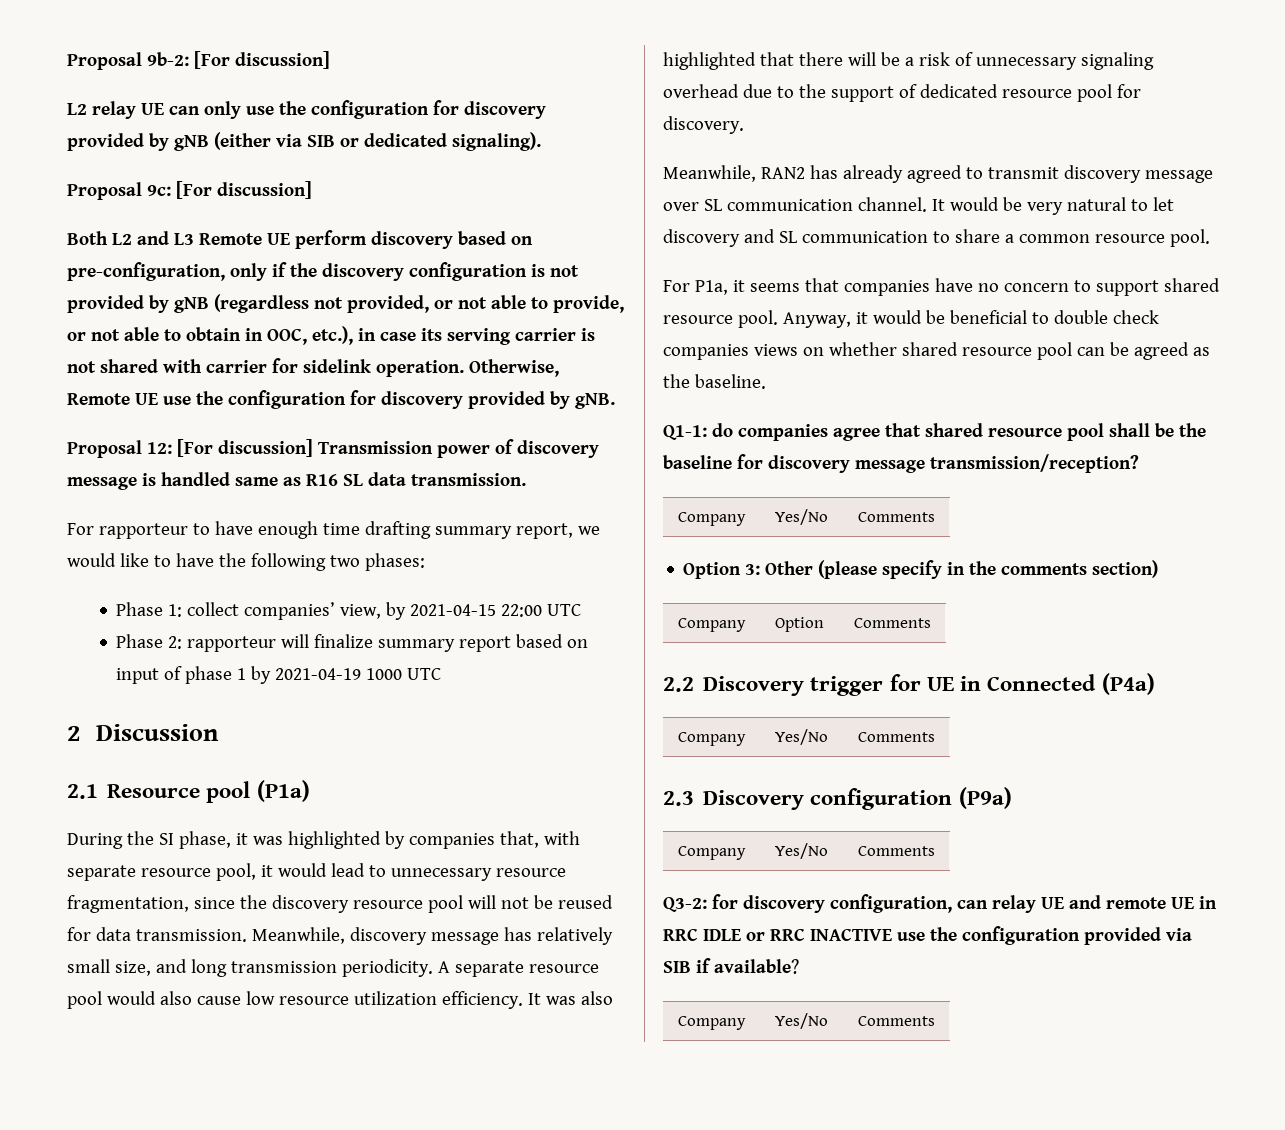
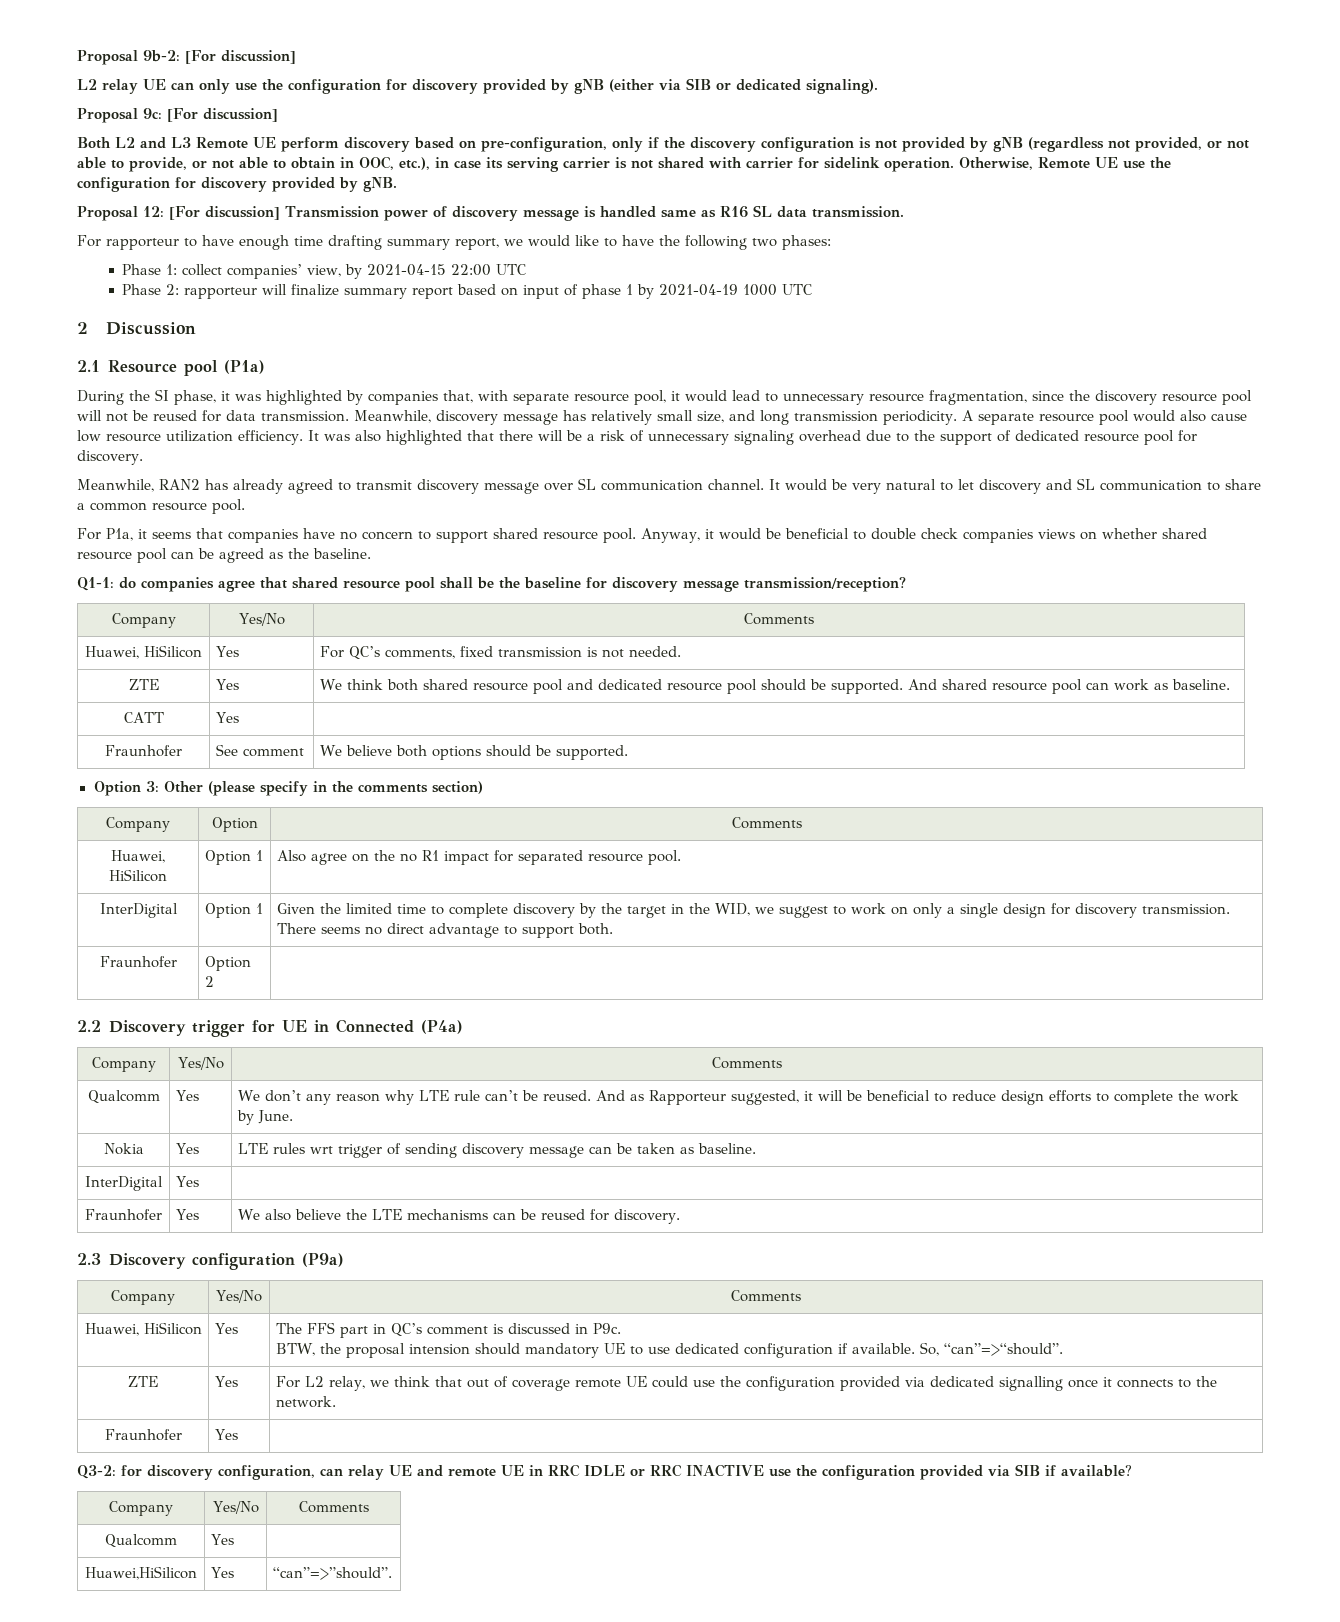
(935, 517) none -> [85,645,202,659] [216,646,240,657] [320,646,682,660] [128,679,159,690] [216,679,240,690] [320,679,1231,694] [123,712,164,723] [216,712,240,723] [105,745,182,757] [216,744,305,757] [320,745,629,760] // Huawei, HiSilicon | Yes | For QC’s comments, fixed transmission is not needed. // ZTE | Yes | We think both shared resource pool and dedicated resource pool should be supported. And shared resource pool can work as baseline. // CATT | Yes | // Fraunhofer | See comment | We believe both options should be supported.
(931, 623) none -> [111,850,165,863] [109,869,167,882] [205,850,264,865] [277,850,682,865] [99,903,178,918] [205,903,264,918] [277,903,1231,918] [277,923,614,938] [99,956,177,968] [205,956,252,971] [205,976,215,987] // Huawei, HiSilicon | Option 1 | Also agree on the no R1 impact for separated resource pool. // InterDigital | Option 1 | Given the limited time to complete discovery by the target in the WID, we suggest to work on only a single design for discovery transmission. There seems no direct advantage to support both. // Fraunhofer | Option 2 |
(935, 737) none -> [87,1090,160,1104] [176,1090,200,1101] [238,1090,1240,1105] [237,1110,294,1125] [103,1143,144,1155] [176,1143,200,1154] [238,1143,757,1158] [85,1176,163,1191] [176,1176,200,1187] [85,1209,162,1221] [176,1209,200,1220] [238,1209,681,1224] // Qualcomm | Yes | We don’t any reason why LTE rule can’t be reused. And as Rapporteur suggested, it will be beneficial to reduce design efforts to complete the work by June. // Nokia | Yes | LTE rules wrt trigger of sending discovery message can be taken as baseline. // InterDigital | Yes | // Fraunhofer | Yes | We also believe the LTE mechanisms can be reused for discovery.
(935, 851) none -> [84,1322,202,1336] [215,1323,239,1334] [276,1322,622,1338] [276,1342,1064,1358] [128,1376,158,1387] [215,1376,239,1387] [276,1376,1218,1391] [276,1396,337,1408] [104,1429,182,1441] [215,1429,239,1440] // Huawei, HiSilicon | Yes | The FFS part in QC’s comment is discussed in P9c. // BTW, the proposal intension should mandatory UE to use dedicated configuration if available. So, “can”=>“should”. // ZTE | Yes | For L2 relay, we think that out of coverage remote UE could use the configuration provided via dedicated signalling once it connects to the network. // Fraunhofer | Yes |
(935, 1021) none -> [105,1534,177,1548] [211,1534,235,1545] [85,1566,197,1580] [211,1567,235,1578] [273,1567,393,1580] // Qualcomm | Yes | // Huawei,HiSilicon | Yes | “can”=>”should”.

